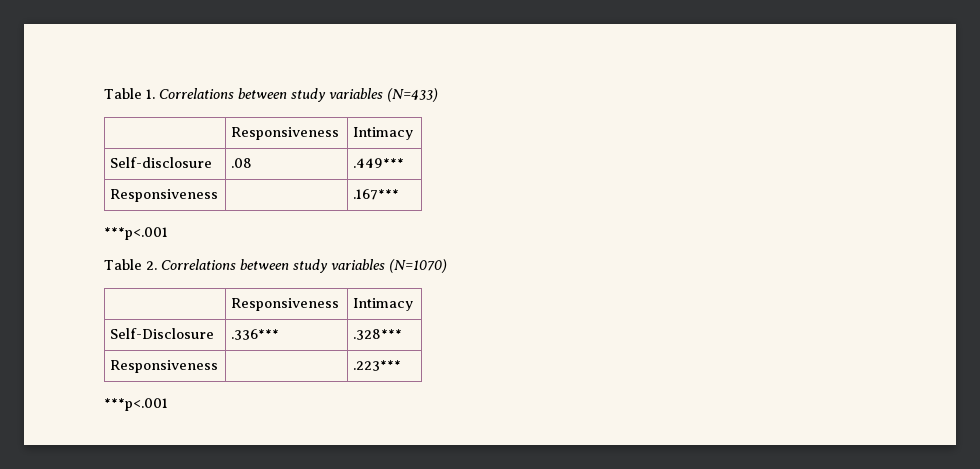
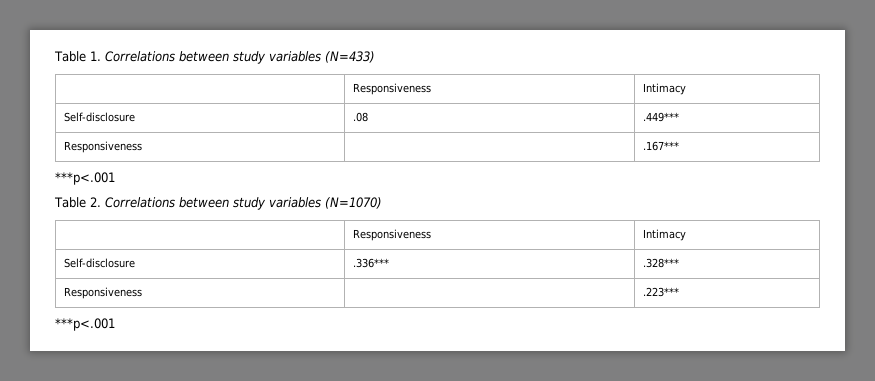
[110,328,215,339] Self-Disclosure -> [63,258,135,268] Self-disclosure

